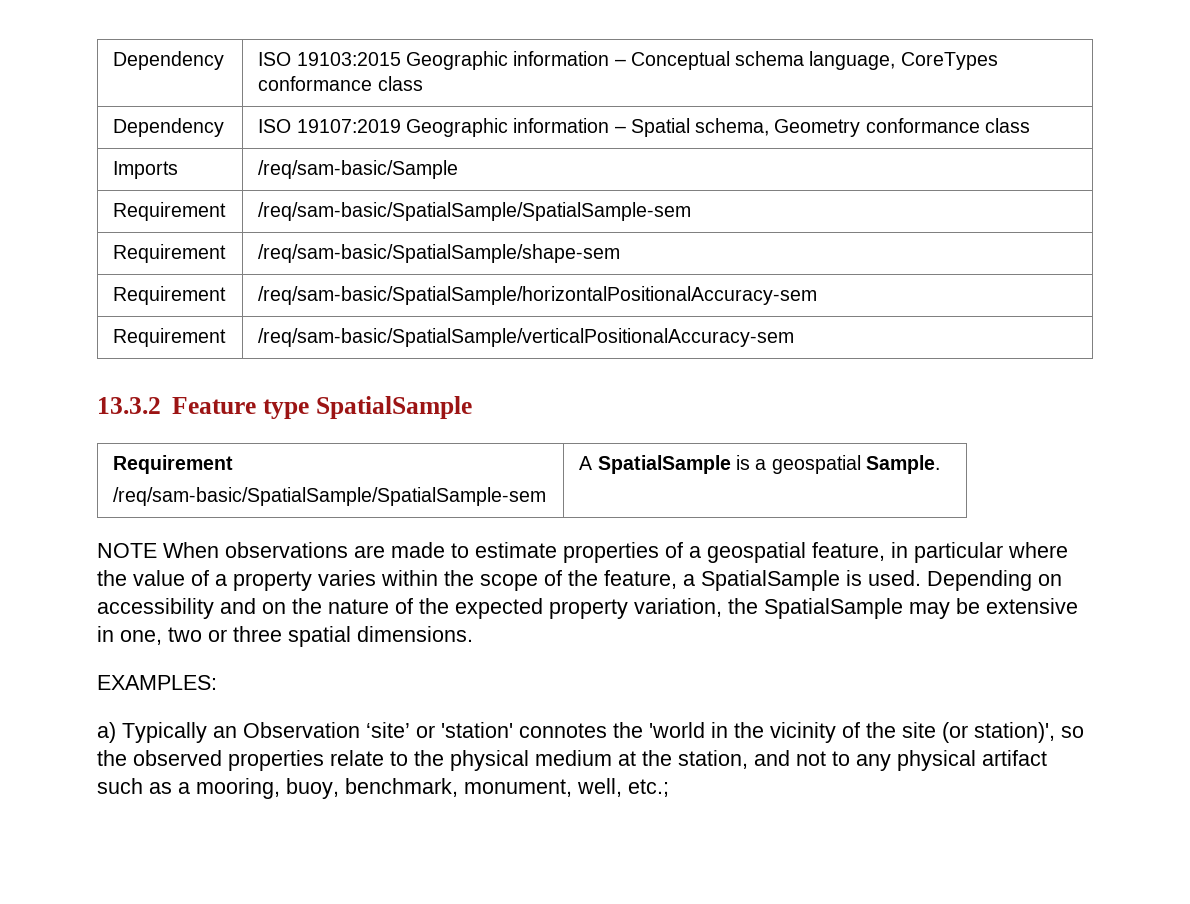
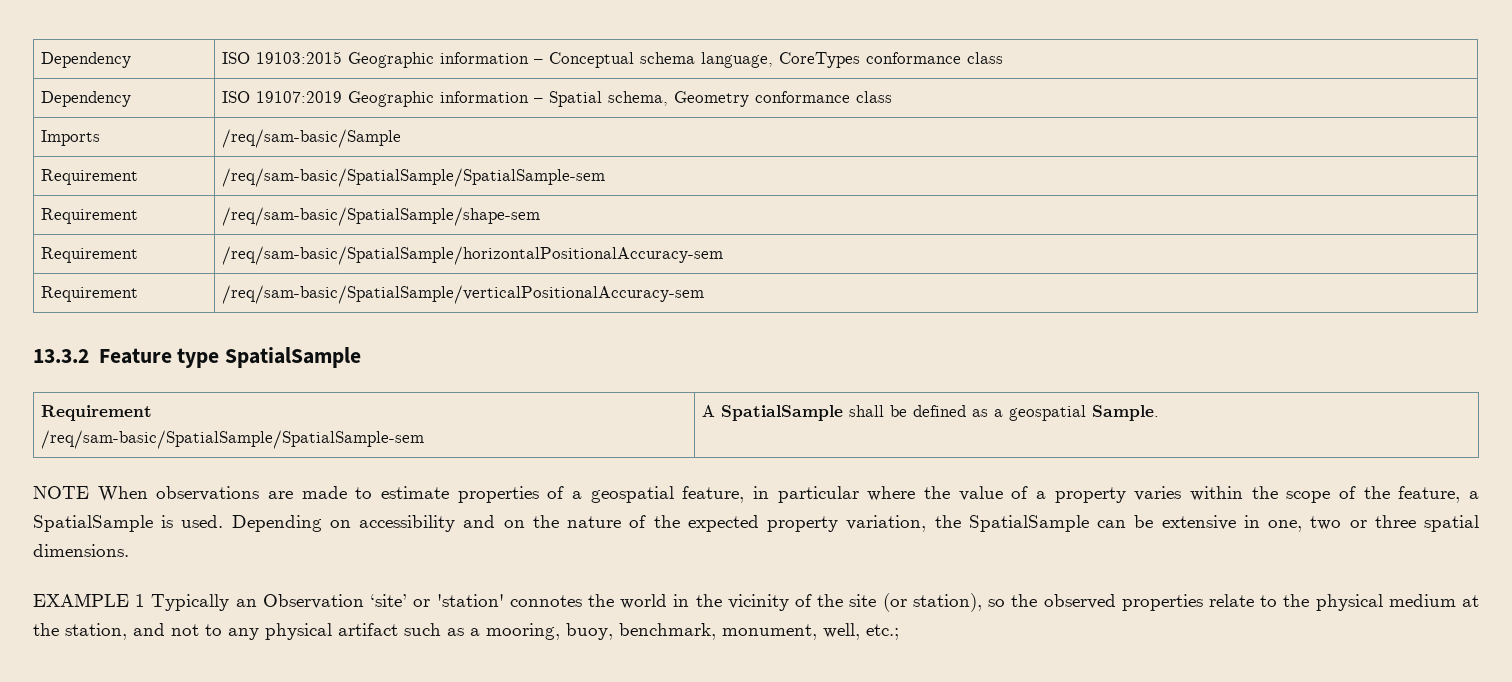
[736,455,751,470] is -> [849,405,989,417] shall be defined as
[909,602,950,619] may -> [1097,520,1127,528] can
[97,675,217,690] [97,722,116,743] EXAMPLES: // a) -> [33,593,146,607] EXAMPLE 1
[649,722,705,738] 'world -> [620,594,668,609] world
[974,722,1055,743] station)', -> [912,593,982,612] station),

